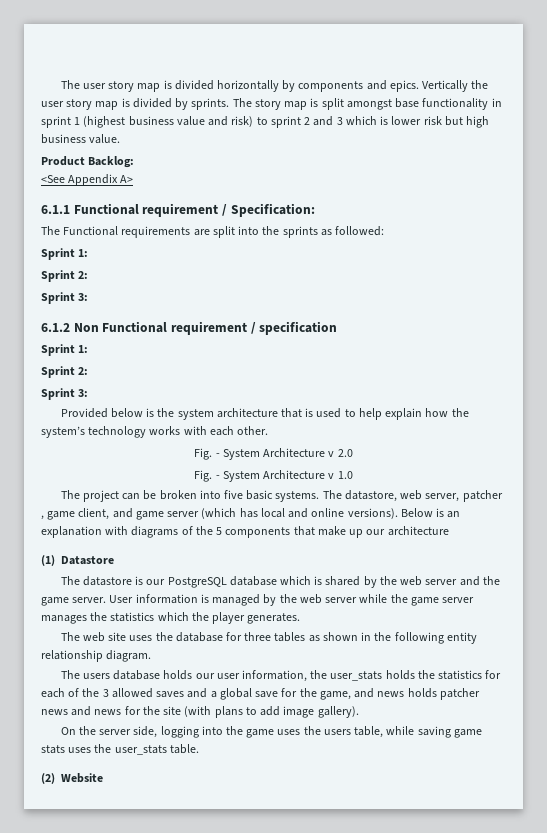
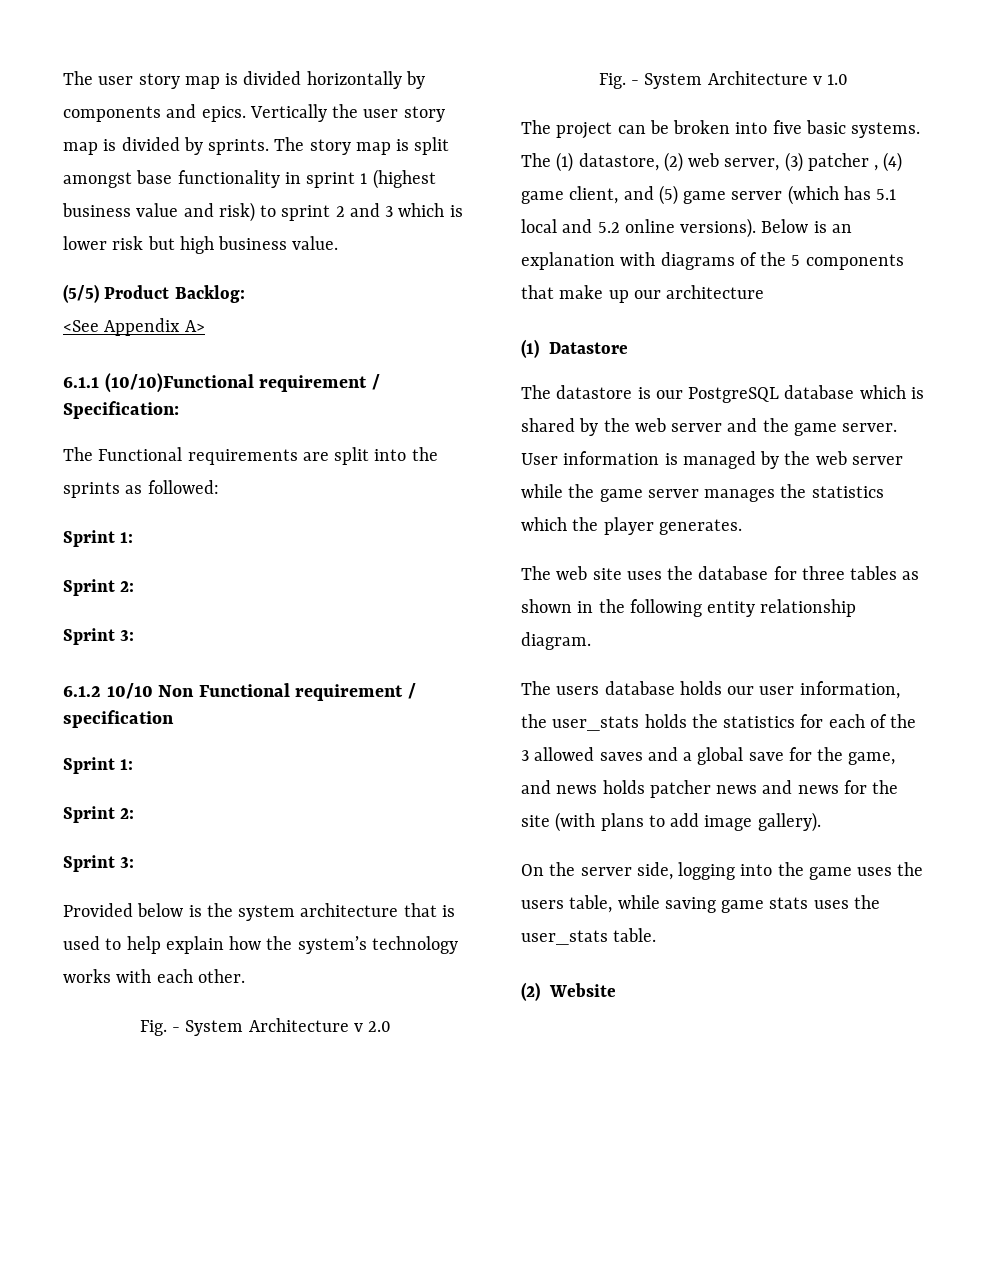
(121, 139) none -> [63,284,99,303] (5/5)
[73,203,139,215] Functional -> [104,373,254,393] (10/10)Functional
(70, 327) none -> [106,683,153,699] 10/10
[344,490,397,502] datastore, -> [556,152,683,172] (1) datastore, (2)
(460, 497) none -> [784,152,803,172] (3)
(44, 517) none -> [883,152,903,172] (4)
(133, 513) none -> [658,185,678,205] (5)
(258, 513) none -> [876,189,897,200] 5.1
(309, 513) none -> [597,222,620,233] 5.2

